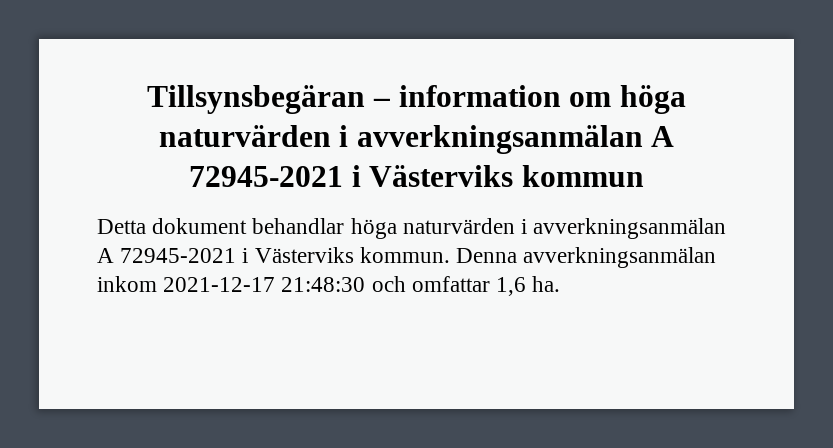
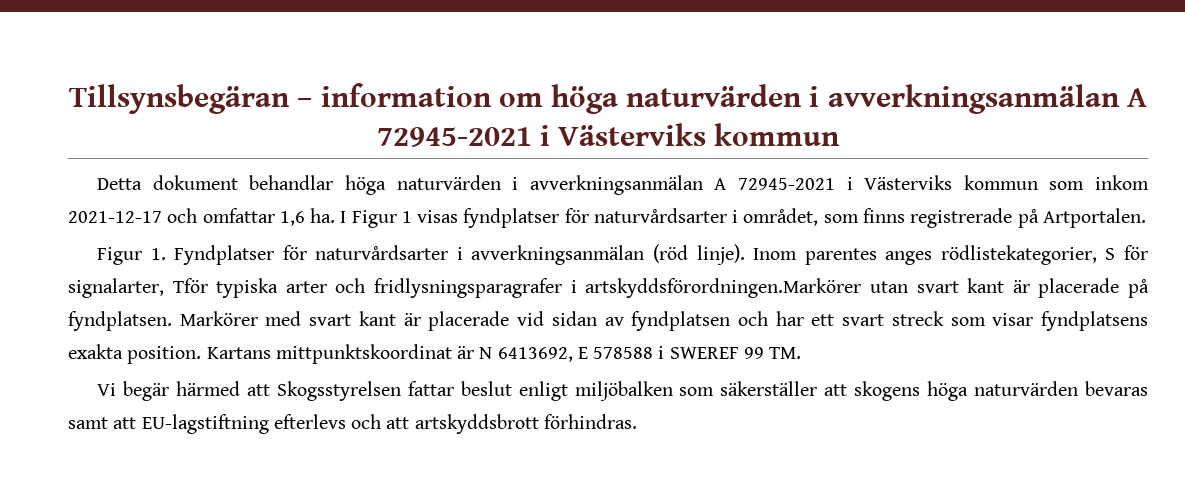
[359,247,717,268] kommun. Denna avverkningsanmälan -> [963,175,1085,190] kommun som
[281,277,366,292] 21:48:30 -> (162, 217) none
(561, 284) none -> [340,208,1146,228] [97,244,1148,265] [68,278,1150,298] [68,311,1148,331] [68,344,802,364] [97,381,1149,401] [68,414,637,434] I Figur 1 visas fyndplatser för naturvårdsarter i området, som finns registrerade på Artportalen. // Figur 1. Fyndplatser för naturvårdsarter i avverkningsanmälan (röd linje). Inom parentes anges rödlistekategorier, S för signalarter, Tför typiska arter och fridlysningsparagrafer i artskyddsförordningen.Markörer utan svart kant är placerade på fyndplatsen. Markörer med svart kant är placerade vid sidan av fyndplatsen och har ett svart streck som visar fyndplatsens exakta position. Kartans mittpunktskoordinat är N 6413692, E 578588 i SWEREF 99 TM. // Vi begär härmed att Skogsstyrelsen fattar beslut enligt miljöbalken som säkerställer att skogens höga naturvärden bevaras samt att EU-lagstiftning efterlevs och att artskyddsbrott förhindras.

